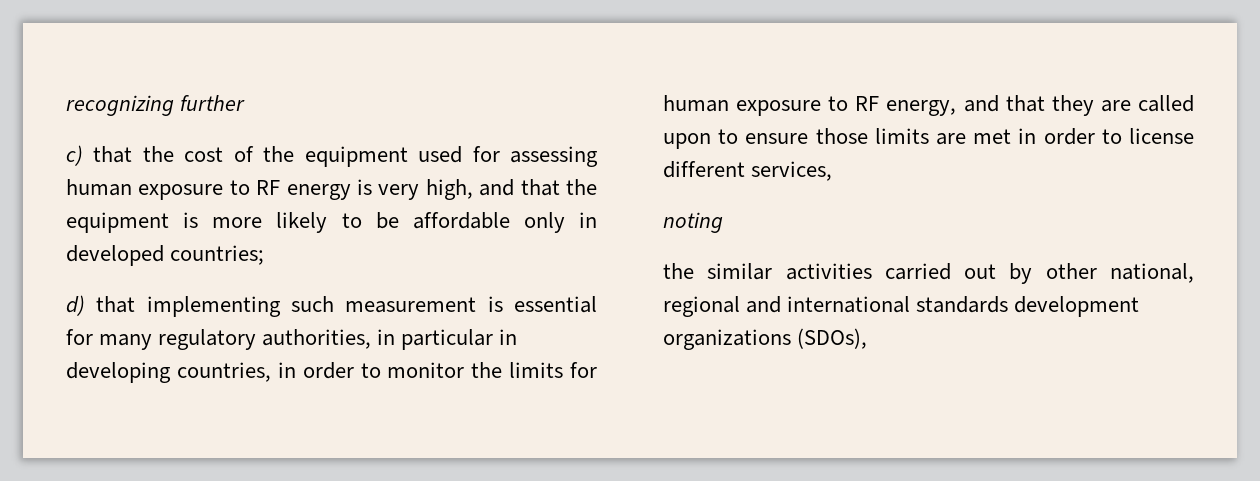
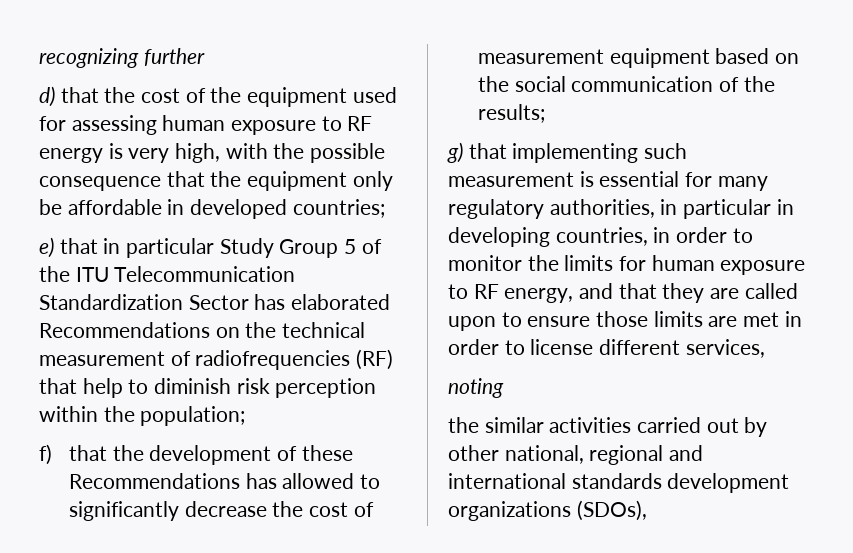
[66,145,83,166] c) -> [39,86,55,107] d)
[479,179,597,196] [66,212,362,233] and that the equipment is more likely to -> [225,143,386,163] [39,171,393,191] with the possible consequence that the equipment only
[523,212,565,233] only -> (162, 207) none
[66,295,85,316] d) -> [39,237,382,258] [39,266,296,282] [39,294,391,310] [39,322,366,338] [39,349,394,370] [39,378,377,398] [39,406,246,426] [39,444,353,465] [68,473,380,489] [68,501,374,521] [477,48,799,68] [477,76,775,92] [477,104,545,123] [447,142,463,163] e) that in particular Study Group 5 of the ITU Telecommunication Standardization Sector has elaborated Recommendations on the technical measurement of radiofrequencies (RF) that help to diminish risk perception within the population; // f) that the development of these Recommendations has allowed to significantly decrease the cost of measurement equipment based on the social communication of the results; // g)

